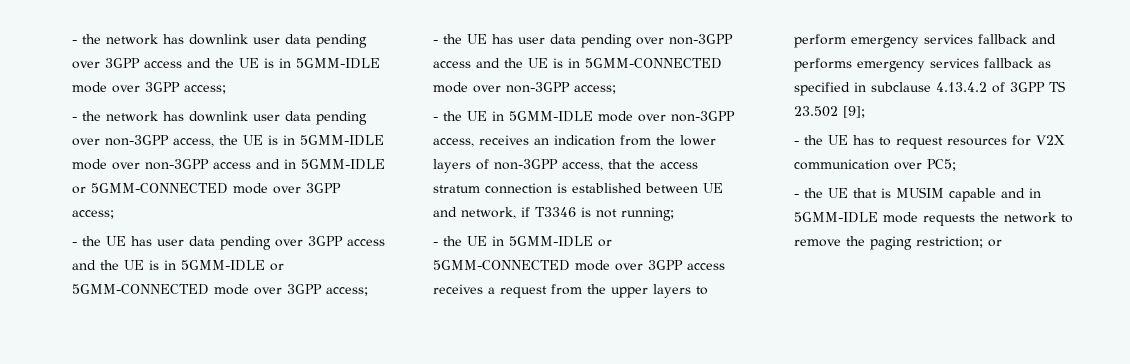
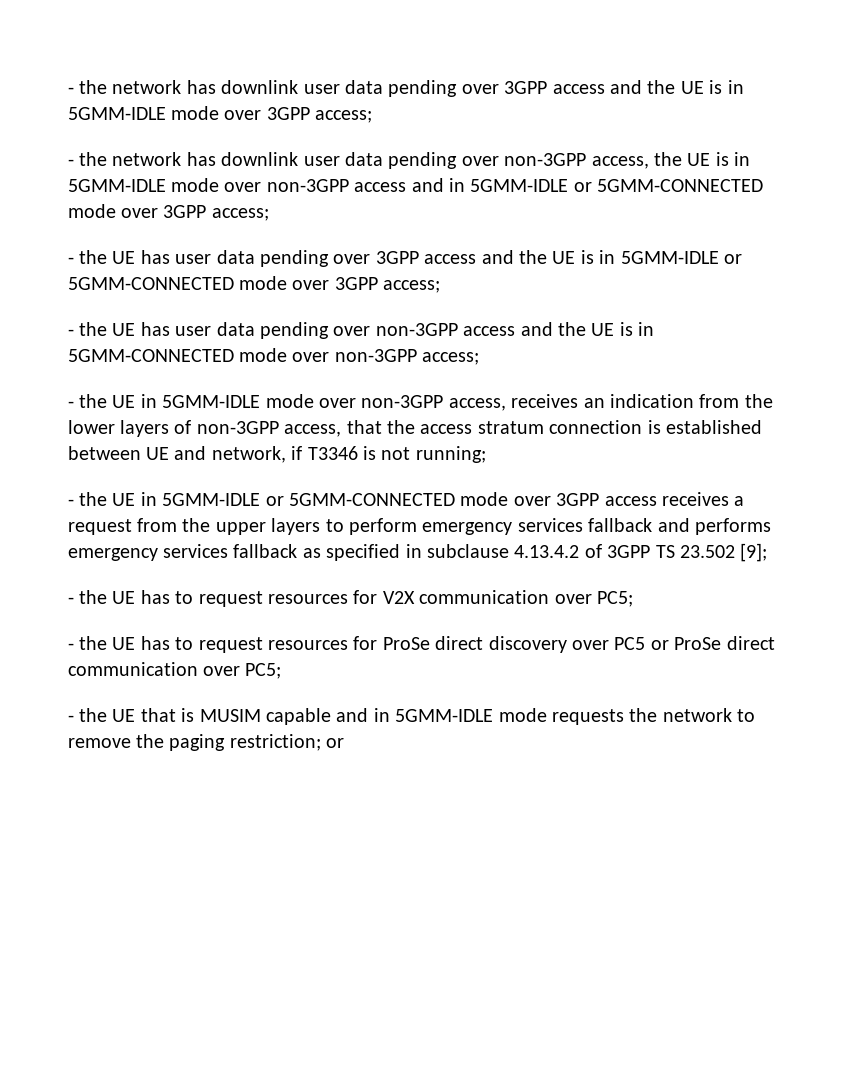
(957, 165) none -> [67,636,775,653] [67,662,282,679] // - the UE has to request resources for ProSe direct discovery over PC5 or ProSe direct communication over PC5;

